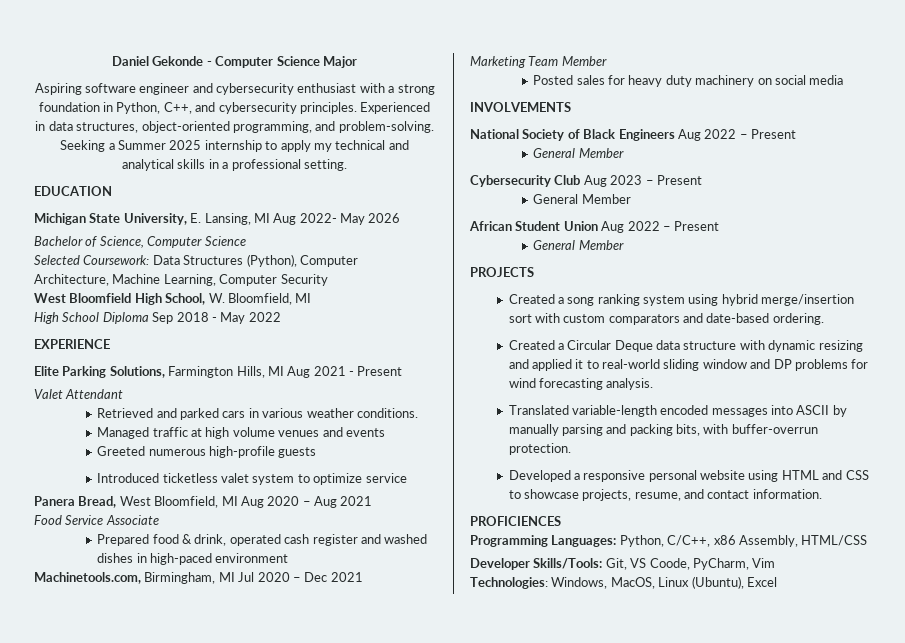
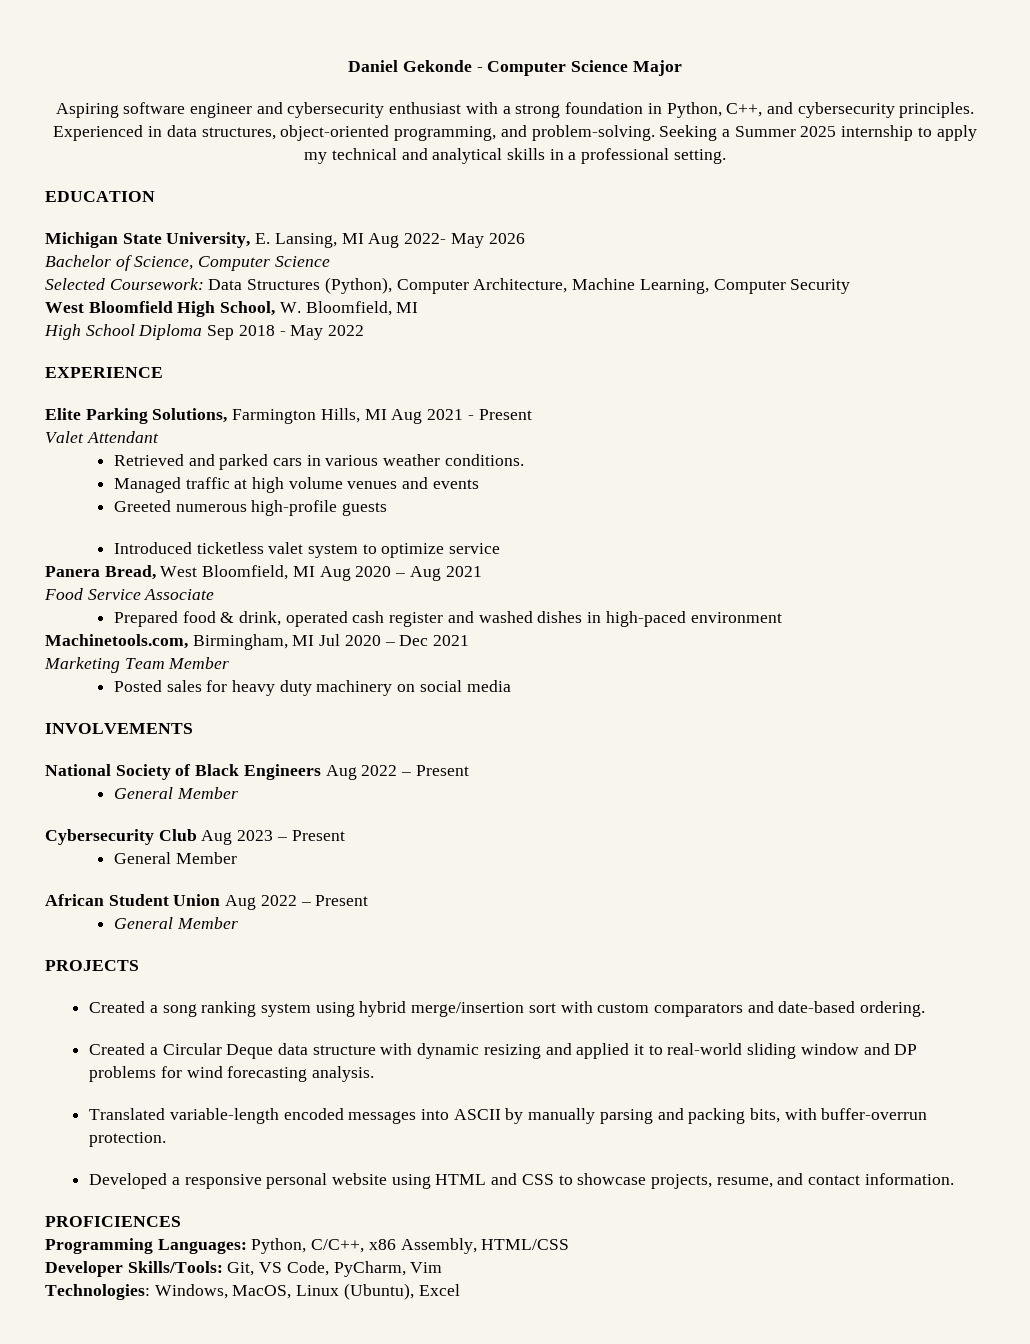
[649,558,690,570] Coode, -> [286,1261,329,1276] Code,

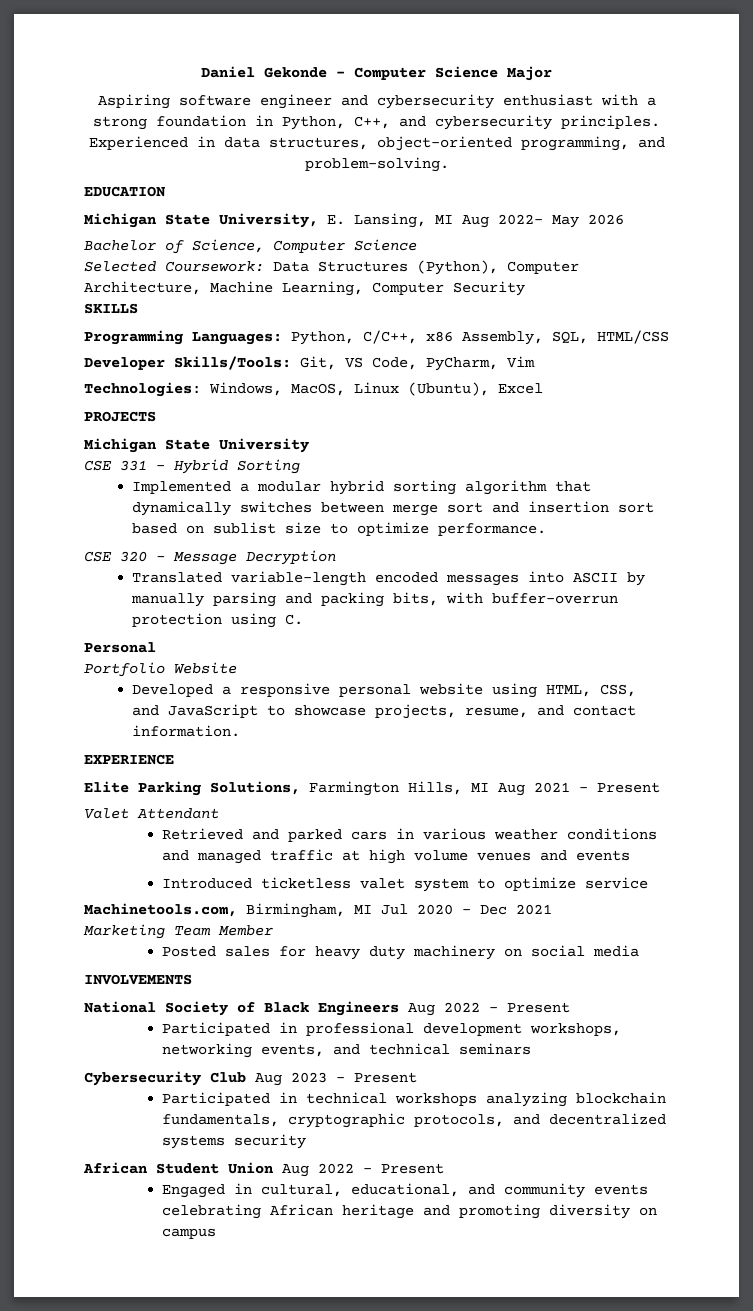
[659,125,977,141] [304,148,726,164] Seeking a Summer 2025 internship to apply my technical and analytical skills in a professional setting. -> (449, 164) none
[45,301,419,317] [44,324,365,340] West Bloomfield High School, W. Bloomfield, MI // High School Diploma Sep 2018 - May 2022 -> [84,303,138,314] [84,330,669,345] [84,356,535,371] [84,382,543,397] [84,411,156,422] [84,438,309,453] [84,459,300,474] [131,480,591,495] [131,501,654,516] [131,522,546,536] [84,550,336,565] [131,571,645,586] [130,592,618,607] [131,613,303,628] [84,642,156,653] [84,662,237,677] [131,683,636,698] [131,704,636,719] [131,725,240,737] SKILLS // Programming Languages: Python, C/C++, x86 Assembly, SQL, HTML/CSS // Developer Skills/Tools: Git, VS Code, PyCharm, Vim // Technologies: Windows, MacOS, Linux (Ubuntu), Excel // PROJECTS // Michigan State University // CSE 331 – Hybrid Sorting // Implemented a modular hybrid sorting algorithm that dynamically switches between merge sort and insertion sort based on sublist size to optimize performance. // CSE 320 – Message Decryption // Translated variable-length encoded messages into ASCII by manually parsing and packing bits, with buffer-overrun protection using C. // Personal // Portfolio Website // Developed a responsive personal website using HTML, CSS, and JavaScript to showcase projects, resume, and contact information.
[444,454,524,466] [113,477,181,493] conditions. // Managed -> [567,828,658,840] [162,850,262,864] conditions and managed
[113,500,388,516] // Greeted numerous high-profile guests -> (631, 855) none
[45,565,482,581] [44,588,215,600] [113,611,782,627] // Panera Bread, West Bloomfield, MI Aug 2020 – Aug 2021 // Food Service Associate // Prepared food & drink, operated cash register and washed dishes in high-paced environment -> (649, 883) none
[113,787,238,799] General Member -> [162,1022,622,1036] [162,1043,532,1058] Participated in professional development workshops, networking events, and technical seminars
[113,852,237,864] General Member -> [162,1092,667,1107] [162,1113,667,1128] [162,1134,307,1149] Participated in technical workshops analyzing blockchain fundamentals, cryptographic protocols, and decentralized systems security
[113,917,238,929] [45,960,139,971] [89,1001,926,1017] [89,1043,918,1059] [89,1066,374,1082] [89,1108,928,1124] [89,1132,167,1147] [89,1173,954,1189] [45,1216,181,1227] [45,1238,570,1254] [45,1261,443,1277] [45,1283,460,1300] General Member // PROJECTS // Created a song ranking system using hybrid merge/insertion sort with custom comparators and date-based ordering. // Created a Circular Deque data structure with dynamic resizing and applied it to real-world sliding window and DP problems for wind forecasting analysis. // Translated variable-length encoded messages into ASCII by manually parsing and packing bits, with buffer-overrun protection. // Developed a responsive personal website using HTML and CSS to showcase projects, resume, and contact information. // PROFICIENCES // Programming Languages: Python, C/C++, x86 Assembly, HTML/CSS // Developer Skills/Tools: Git, VS Code, PyCharm, Vim // Technologies: Windows, MacOS, Linux (Ubuntu), Excel -> [162,1183,649,1198] [162,1204,658,1219] [162,1228,217,1239] Engaged in cultural, educational, and community events celebrating African heritage and promoting diversity on campus

